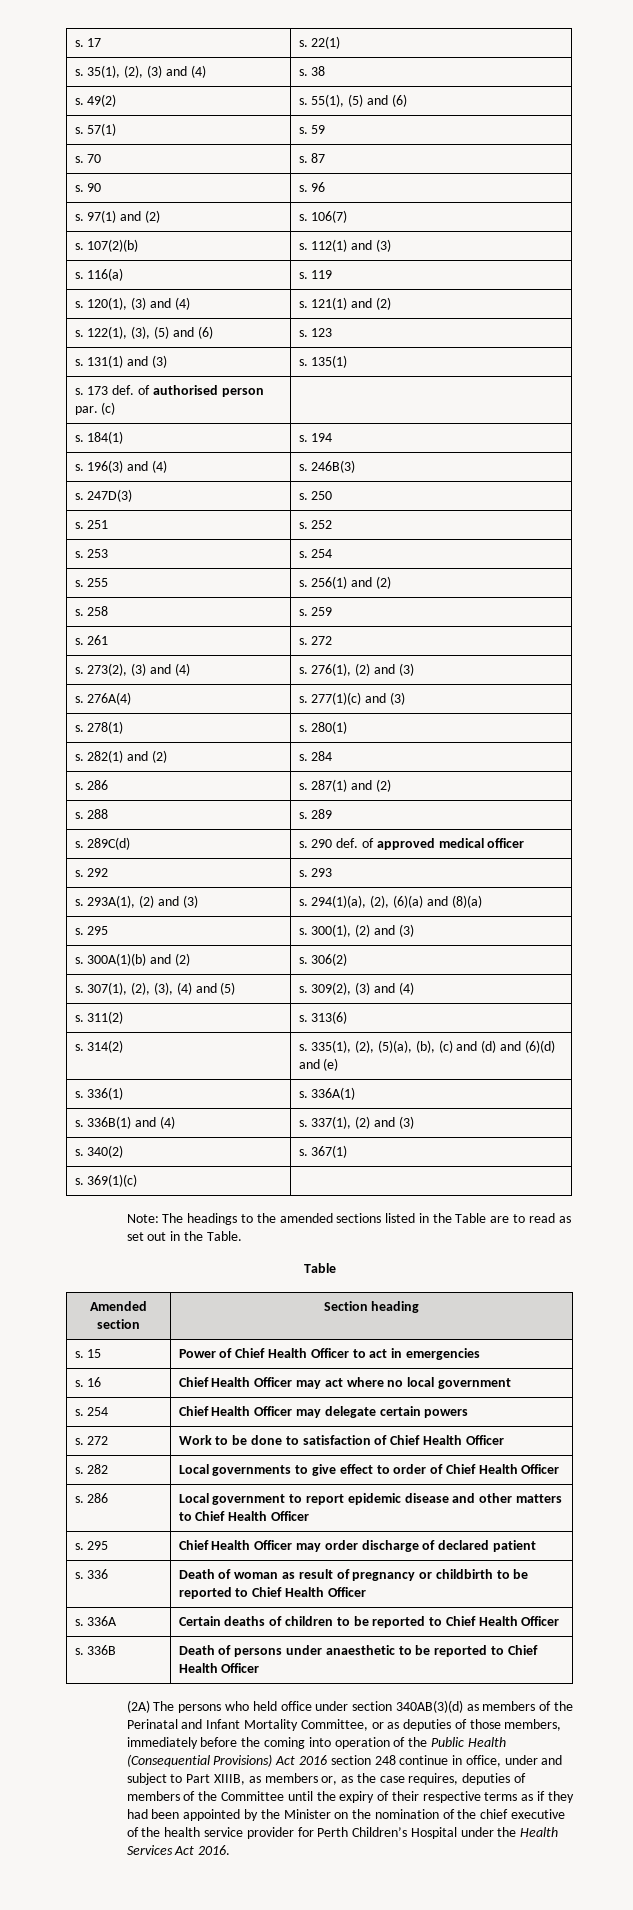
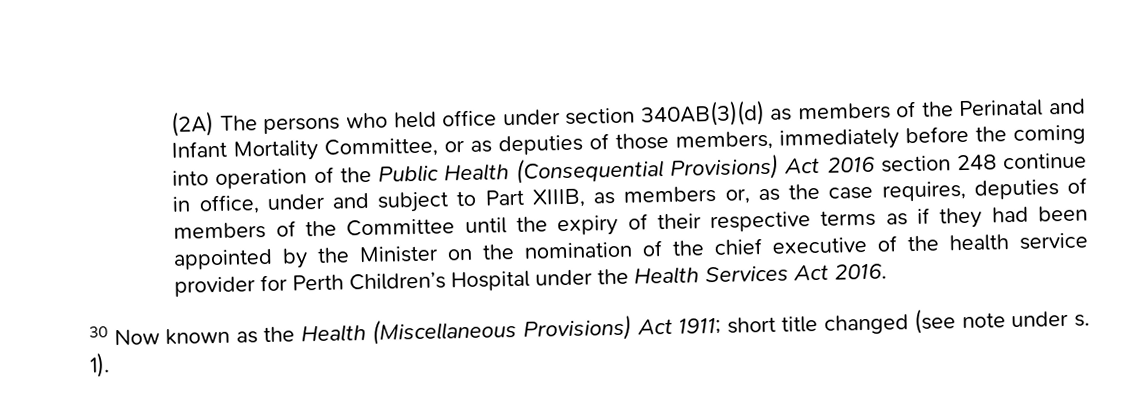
[74,38,102,47] [298,36,341,49] [74,65,206,78] [298,66,326,76] [74,94,117,107] [298,94,407,107] [74,123,117,136] [298,125,326,134] [74,154,102,163] [298,153,326,163] [74,183,102,192] [298,182,326,192] [74,210,161,223] [298,210,348,223] [74,239,139,252] [298,239,392,252] [74,268,124,281] [298,270,333,279] [74,297,190,310] [298,297,392,310] [74,326,213,339] [298,328,333,337] [74,355,168,368] [298,355,348,368] [74,385,264,397] [74,402,116,415] [74,431,124,444] [298,433,333,442] [74,460,168,473] [298,460,356,473] [74,489,133,502] [298,491,333,500] [74,520,109,529] [298,520,333,529] [74,549,109,558] [298,549,333,558] [74,578,109,587] [298,576,392,589] [74,606,109,616] [298,607,333,616] [74,635,109,645] [298,636,333,645] [74,663,190,676] [298,663,414,676] [74,692,132,705] [298,692,406,705] [74,721,124,734] [298,721,348,734] [74,750,168,763] [298,751,333,761] [74,780,109,790] [298,779,392,792] [74,809,109,819] [298,809,333,819] [74,837,131,850] [298,838,525,850] [74,868,109,877] [298,868,333,877] [74,895,198,908] [298,895,482,908] [74,926,109,935] [298,924,414,937] [74,953,191,966] [298,953,348,966] [74,982,236,995] [298,982,414,995] [74,1011,124,1024] [298,1011,348,1024] [74,1040,124,1053] [298,1040,555,1053] [298,1058,339,1071] [74,1087,124,1100] [298,1087,356,1100] [74,1116,176,1129] [298,1116,414,1129] [74,1145,124,1158] [298,1145,348,1158] [74,1174,138,1187] [126,1213,571,1225] [126,1231,242,1241] [303,1263,336,1273] [90,1301,147,1311] [97,1319,140,1329] [323,1301,420,1313] [74,1349,102,1358] [178,1348,480,1360] [74,1377,102,1387] [178,1377,511,1389] [74,1407,109,1416] [178,1406,469,1418] [74,1436,109,1445] [178,1435,504,1445] [74,1464,109,1474] [178,1464,560,1476] [74,1493,109,1503] [178,1493,562,1505] [178,1511,310,1521] [74,1541,109,1550] [178,1540,536,1552] [74,1569,109,1579] [178,1569,529,1581] [178,1587,366,1599] [74,1616,118,1626] [178,1616,560,1628] [74,1645,117,1655] [178,1645,538,1657] [178,1663,260,1673] s. 17 | s. 22(1) // s. 35(1), (2), (3) and (4) | s. 38 // s. 49(2) | s. 55(1), (5) and (6) // s. 57(1) | s. 59 // s. 70 | s. 87 // s. 90 | s. 96 // s. 97(1) and (2) | s. 106(7) // s. 107(2)(b) | s. 112(1) and (3) // s. 116(a) | s. 119 // s. 120(1), (3) and (4) | s. 121(1) and (2) // s. 122(1), (3), (5) and (6) | s. 123 // s. 131(1) and (3) | s. 135(1) // s. 173 def. of authorised person par. (c) | // s. 184(1) | s. 194 // s. 196(3) and (4) | s. 246B(3) // s. 247D(3) | s. 250 // s. 251 | s. 252 // s. 253 | s. 254 // s. 255 | s. 256(1) and (2) // s. 258 | s. 259 // s. 261 | s. 272 // s. 273(2), (3) and (4) | s. 276(1), (2) and (3) // s. 276A(4) | s. 277(1)(c) and (3) // s. 278(1) | s. 280(1) // s. 282(1) and (2) | s. 284 // s. 286 | s. 287(1) and (2) // s. 288 | s. 289 // s. 289C(d) | s. 290 def. of approved medical officer // s. 292 | s. 293 // s. 293A(1), (2) and (3) | s. 294(1)(a), (2), (6)(a) and (8)(a) // s. 295 | s. 300(1), (2) and (3) // s. 300A(1)(b) and (2) | s. 306(2) // s. 307(1), (2), (3), (4) and (5) | s. 309(2), (3) and (4) // s. 311(2) | s. 313(6) // s. 314(2) | s. 335(1), (2), (5)(a), (b), (c) and (d) and (6)(d) and (e) // s. 336(1) | s. 336A(1) // s. 336B(1) and (4) | s. 337(1), (2) and (3) // s. 340(2) | s. 367(1) // s. 369(1)(c) | // Note: The headings to the amended sections listed in the Table are to read as set out in the Table. // Table // Amended section | Section heading // s. 15 | Power of Chief Health Officer to act in emergencies // s. 16 | Chief Health Officer may act where no local government // s. 254 | Chief Health Officer may delegate certain powers // s. 272 | Work to be done to satisfaction of Chief Health Officer // s. 282 | Local governments to give effect to order of Chief Health Officer // s. 286 | Local government to report epidemic disease and other matters to Chief Health Officer // s. 295 | Chief Health Officer may order discharge of declared patient // s. 336 | Death of woman as result of pregnancy or childbirth to be reported to Chief Health Officer // s. 336A | Certain deaths of children to be reported to Chief Health Officer // s. 336B | Death of persons under anaesthetic to be reported to Chief Health Officer // -> (171, 124) none
(231, 1850) none -> [89,308,1090,346] [89,352,111,378] // 30 Now known as the Health (Miscellaneous Provisions) Act 1911; short title changed (see note under s. 1).

